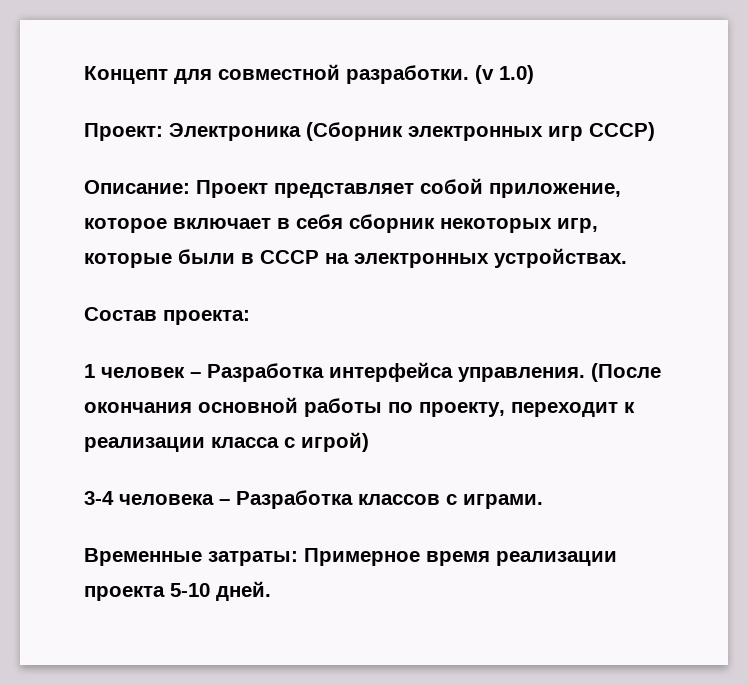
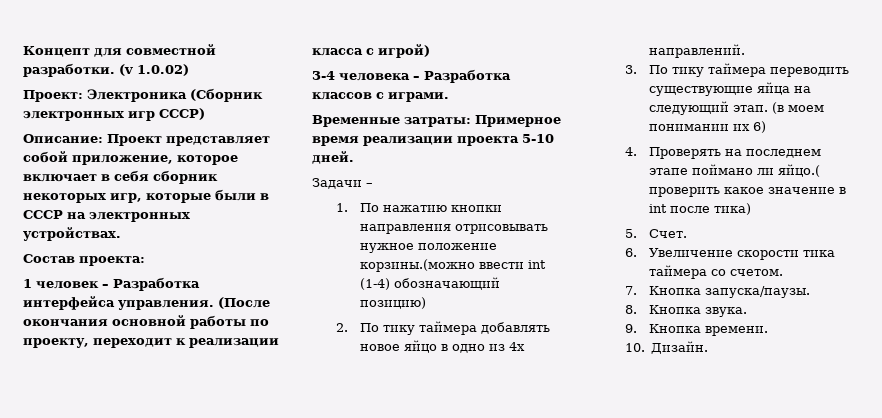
[499,65,534,84] 1.0) -> [137,64,189,76] 1.0.02)
(271, 591) none -> [312,178,373,189] [336,203,503,212] [360,224,549,234] [360,243,498,253] [360,259,547,272] [360,277,501,290] [360,297,427,309] [336,321,551,335] [360,340,526,353] [649,44,746,58] [625,63,850,77] [649,82,812,96] [649,101,825,115] [649,121,767,133] [625,147,822,159] [649,164,821,177] [649,187,847,197] [649,203,752,215] [625,229,688,238] [625,248,836,260] [649,265,784,279] [625,286,811,298] [625,305,748,317] [625,324,769,336] [625,341,709,354] // Задачи – // 1. По нажатию кнопки направления отрисовывать нужное положение корзины.(можно ввести int (1-4) обозначающий позицию) // 2. По тику таймера добавлять новое яйцо в одно из 4х направлений. // 3. По тику таймера переводить существующие яйца на следующий этап. (в моем понимании их 6) // 4. Проверять на последнем этапе поймано ли яйцо.( проверить какое значение в int после тика) // 5. Счет. // 6. Увеличение скорости тика таймера со счетом. // 7. Кнопка запуска/паузы. // 8. Кнопка звука. // 9. Кнопка времени. // 10. Дизайн.

